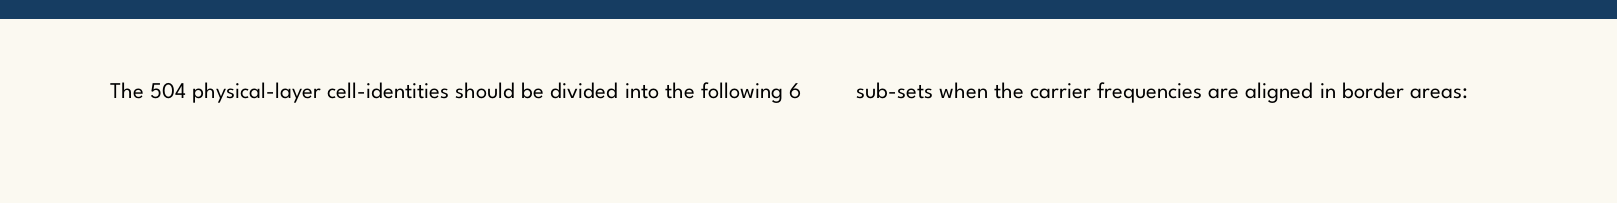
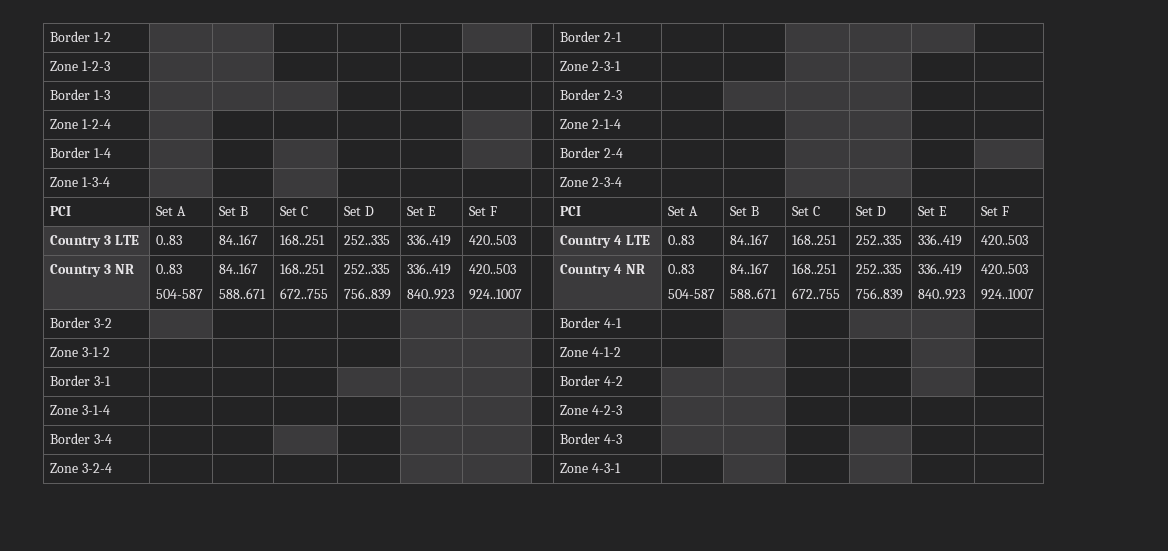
[110,82,1468,103] The 504 physical-layer cell-identities should be divided into the following 6 sub-sets when the carrier frequencies are aligned in border areas: -> [50,31,112,42] [560,31,623,42] [50,61,111,71] [560,61,622,71] [50,89,111,100] [560,89,623,100] [50,119,112,129] [560,119,622,129] [50,147,112,158] [560,147,624,158] [50,177,111,187] [560,177,623,187] [50,206,72,216] [156,206,187,216] [219,206,249,216] [280,206,309,216] [344,206,375,216] [407,206,437,216] [469,206,498,216] [560,206,582,216] [668,206,699,216] [730,206,760,216] [792,206,821,216] [856,206,887,216] [918,206,948,216] [981,206,1010,216] [50,235,139,248] [156,235,183,245] [219,234,259,245] [280,234,326,245] [344,235,391,245] [407,234,452,246] [469,235,517,245] [560,235,650,248] [668,235,695,245] [730,234,770,245] [792,234,838,245] [856,235,903,245] [918,234,963,246] [981,235,1029,245] [50,264,134,277] [156,264,183,274] [156,289,204,299] [219,263,259,274] [219,288,267,299] [280,263,326,274] [280,288,329,299] [344,264,391,274] [344,288,392,300] [407,263,452,275] [407,289,455,300] [469,264,517,274] [469,289,523,300] [560,264,645,277] [668,264,695,274] [668,289,716,299] [730,263,770,274] [730,288,778,299] [792,263,838,274] [792,288,841,299] [856,264,903,274] [856,288,904,300] [918,263,963,275] [918,289,966,300] [981,264,1029,274] [981,289,1035,300] [50,317,113,328] [560,317,623,328] [50,347,111,357] [560,347,622,357] [50,375,112,386] [560,375,624,386] [50,405,111,415] [560,405,623,415] [50,433,113,444] [560,433,623,444] [50,463,113,473] [560,463,622,473] Border 1-2 | | | | | | | | Border 2-1 | | | | | | // Zone 1-2-3 | | | | | | | | Zone 2-3-1 | | | | | | // Border 1-3 | | | | | | | | Border 2-3 | | | | | | // Zone 1-2-4 | | | | | | | | Zone 2-1-4 | | | | | | // Border 1-4 | | | | | | | | Border 2-4 | | | | | | // Zone 1-3-4 | | | | | | | | Zone 2-3-4 | | | | | | // PCI | Set A | Set B | Set C | Set D | Set E | Set F | | PCI | Set A | Set B | Set C | Set D | Set E | Set F // Country 3 LTE | 0..83 | 84..167 | 168..251 | 252..335 | 336..419 | 420..503 | | Country 4 LTE | 0..83 | 84..167 | 168..251 | 252..335 | 336..419 | 420..503 // Country 3 NR | 0..83 // 504-587 | 84..167 // 588..671 | 168..251 // 672..755 | 252..335 // 756..839 | 336..419 // 840..923 | 420..503 // 924..1007 | | Country 4 NR | 0..83 // 504-587 | 84..167 // 588..671 | 168..251 // 672..755 | 252..335 // 756..839 | 336..419 // 840..923 | 420..503 // 924..1007 // Border 3-2 | | | | | | | | Border 4-1 | | | | | | // Zone 3-1-2 | | | | | | | | Zone 4-1-2 | | | | | | // Border 3-1 | | | | | | | | Border 4-2 | | | | | | // Zone 3-1-4 | | | | | | | | Zone 4-2-3 | | | | | | // Border 3-4 | | | | | | | | Border 4-3 | | | | | | // Zone 3-2-4 | | | | | | | | Zone 4-3-1 | | | | | |

